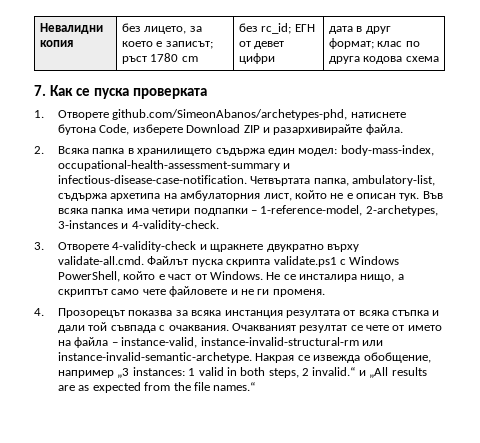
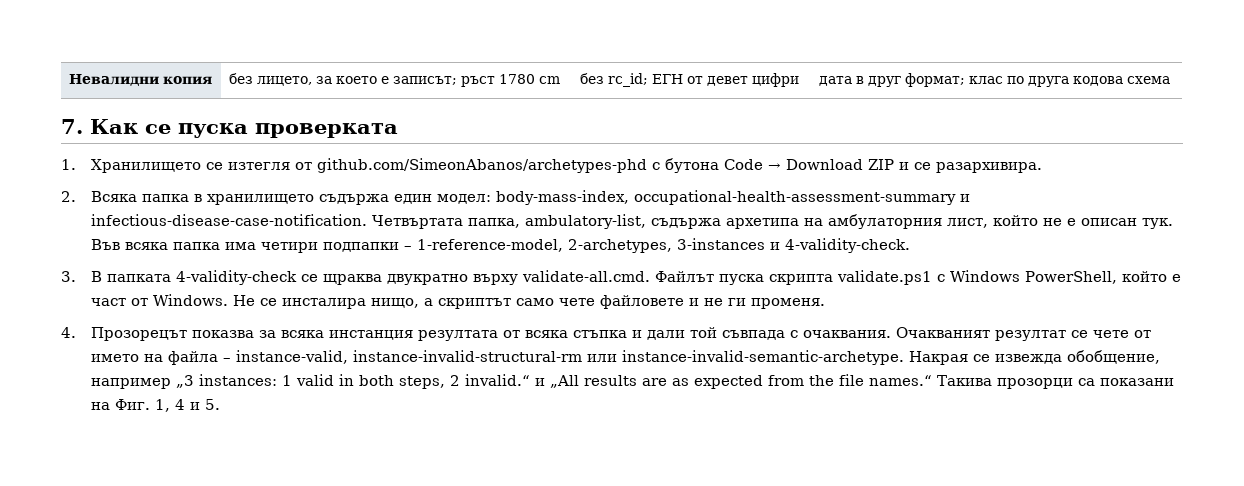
[58,109,406,120] [58,124,183,135] Отворете github.com/SimeonAbanos/archetypes-phd, натиснете бутона Code, изберете -> [90,158,781,173] Хранилището се изтегля от github.com/SimeonAbanos/archetypes-phd с бутона Code →
[273,124,403,135] разархивирайте файла. -> [913,162,1042,173] се разархивира.
[58,241,264,252] Отворете 4-validity-check и щракнете -> [90,270,382,285] В папката 4-validity-check се щраква
(256, 386) none -> [936,375,1174,389] [90,399,220,412] Такива прозорци са показани на Фиг. 1, 4 и 5.

